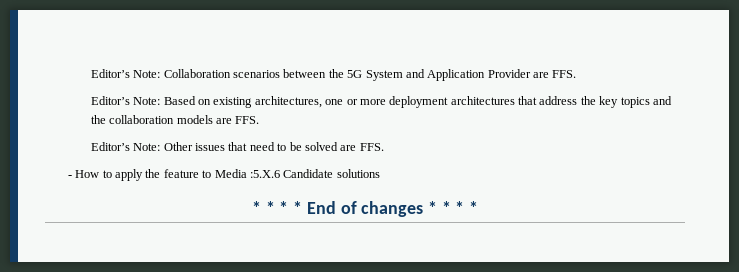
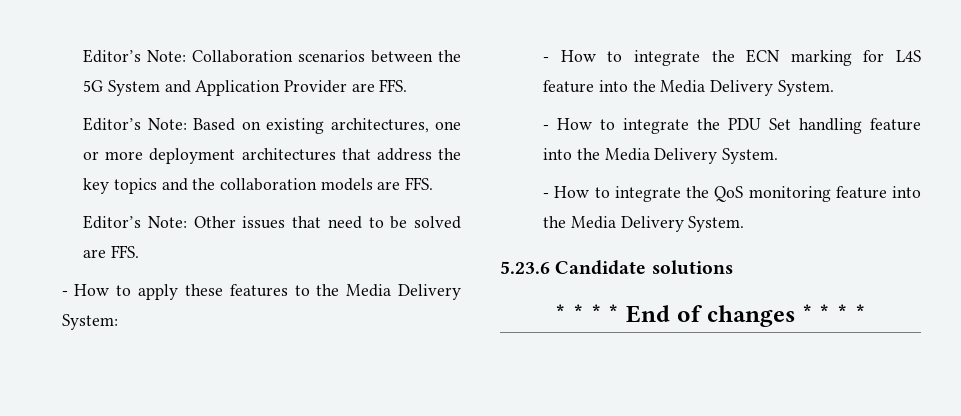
[145,169,280,178] the feature to Media :5.X.6 -> [184,284,462,300] [61,314,118,330] [543,49,921,66] [543,80,834,96] [543,118,921,134] [543,148,778,164] [543,186,921,202] [543,216,745,232] [500,261,550,274] these features to the Media Delivery System: // - How to integrate the ECN marking for L4S feature into the Media Delivery System. // - How to integrate the PDU Set handling feature into the Media Delivery System. // - How to integrate the QoS monitoring feature into the Media Delivery System. // 5.23.6

